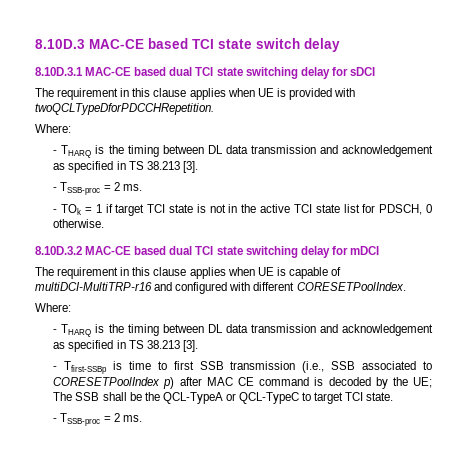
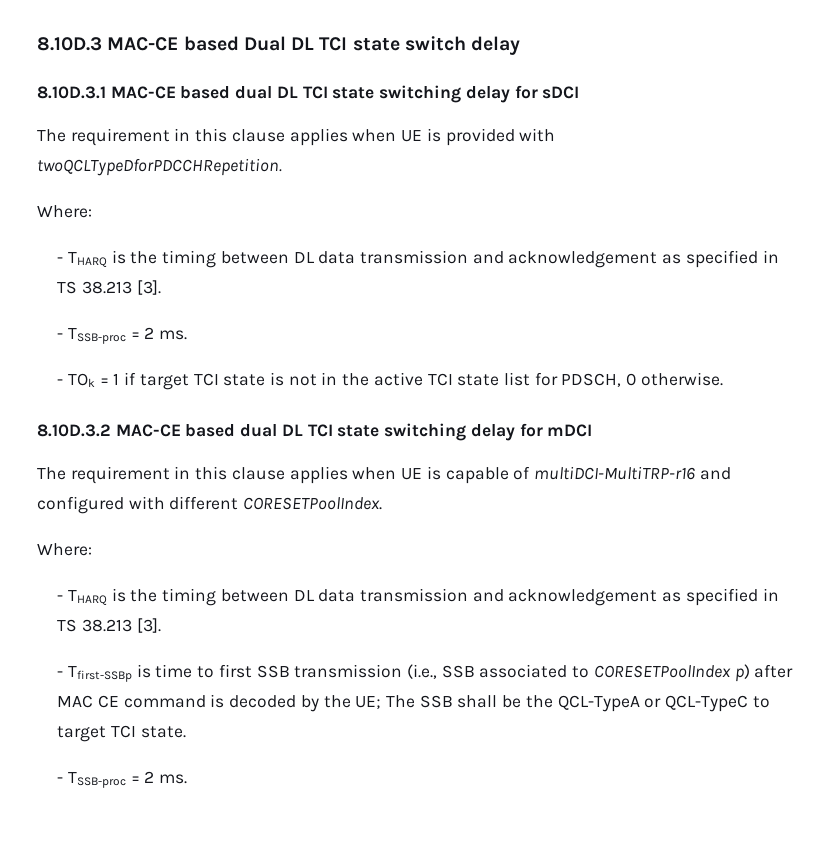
(188, 43) none -> [243,36,315,51] Dual DL
(193, 71) none -> [276,86,298,98] DL
(193, 250) none -> [281,424,303,436] DL

